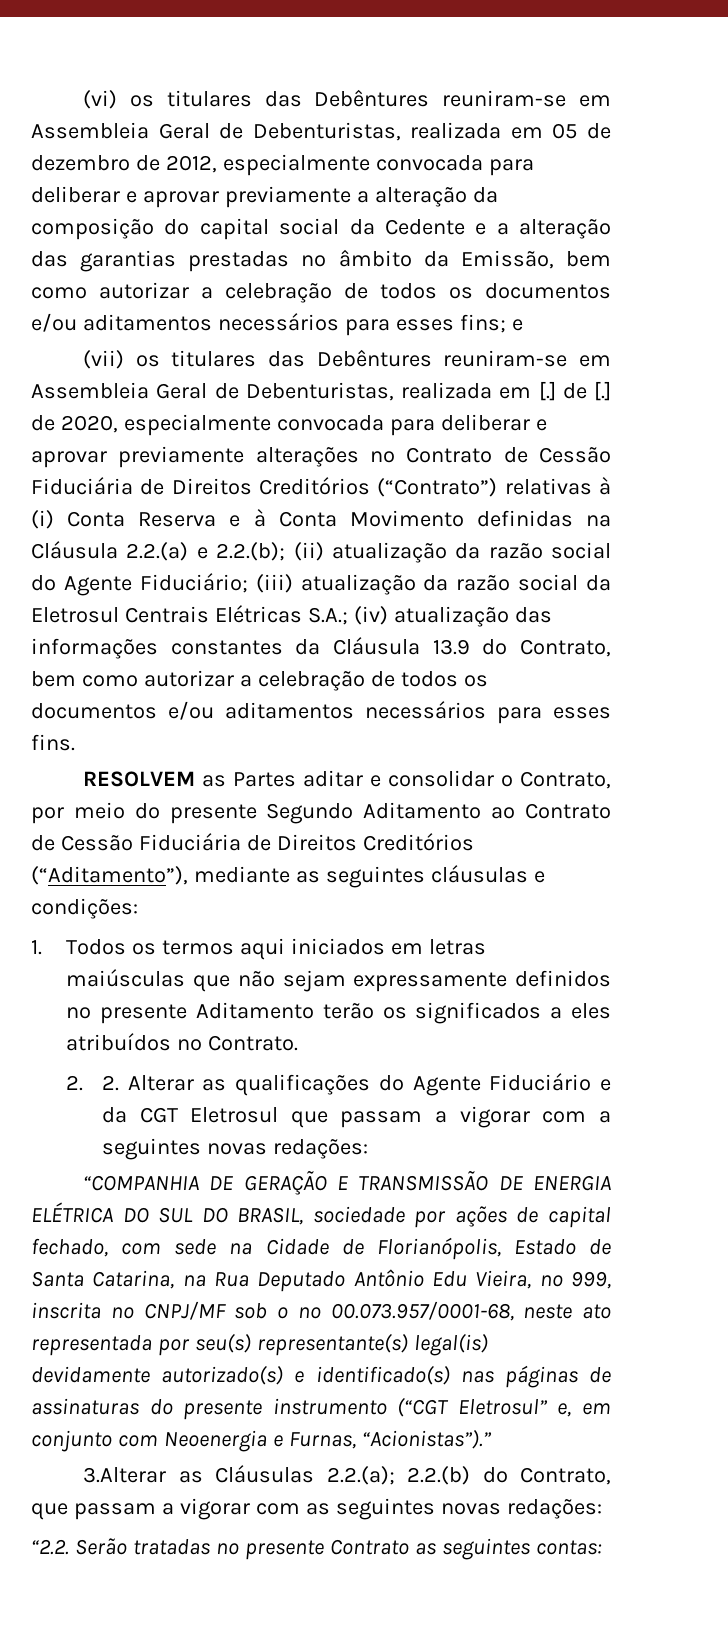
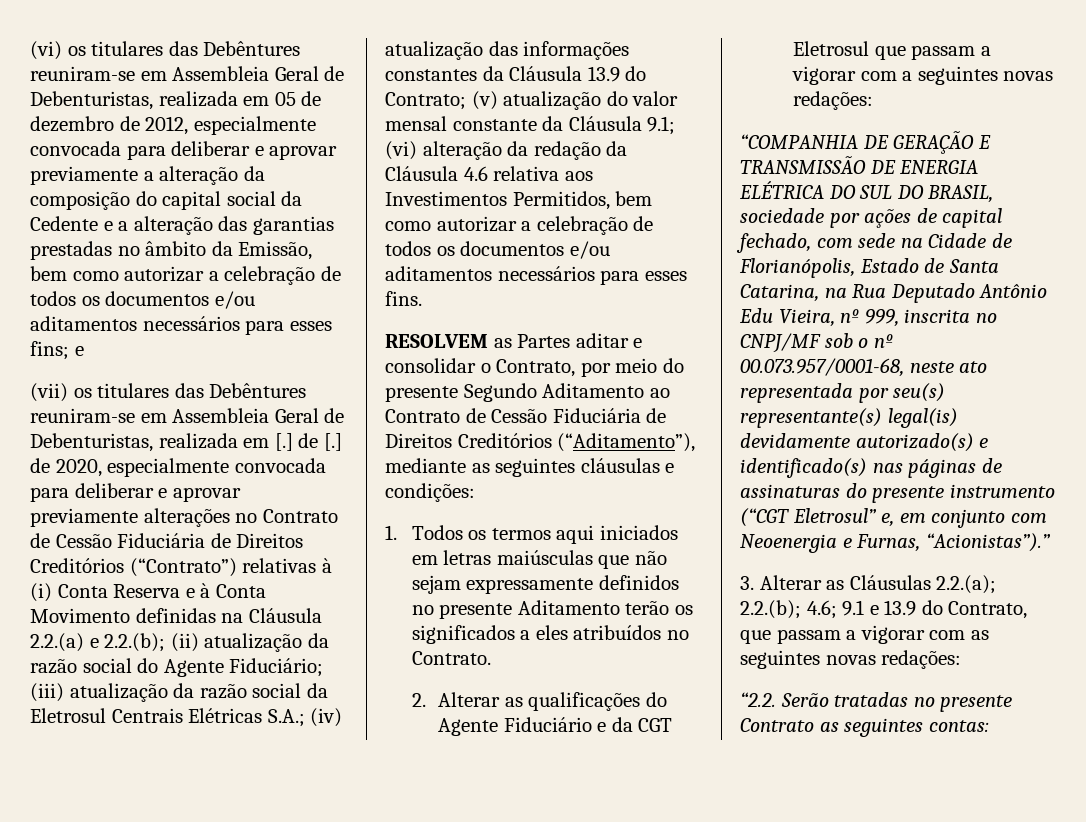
[520,639,611,657] Contrato, -> [385,91,679,110] [385,116,676,135] [385,141,628,160] [385,166,593,181] [385,191,610,210] Contrato; (v) atualização do valor mensal constante da Cláusula 9.1; (vi) alteração da redação da Cláusula 4.6 relativa aos Investimentos Permitidos,
[101,1075,119,1091] 2. -> (426, 700) none
[83,1467,167,1483] 3.Alterar -> [740,575,822,590] 3. Alterar
[407,1466,471,1485] 2.2.(b) -> [740,600,917,619] 2.2.(b); 4.6; 9.1 e 13.9

